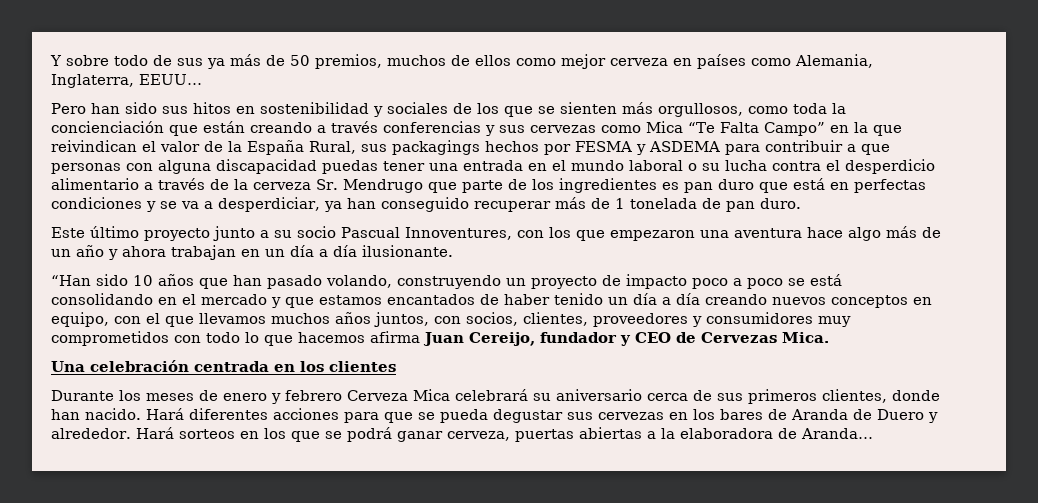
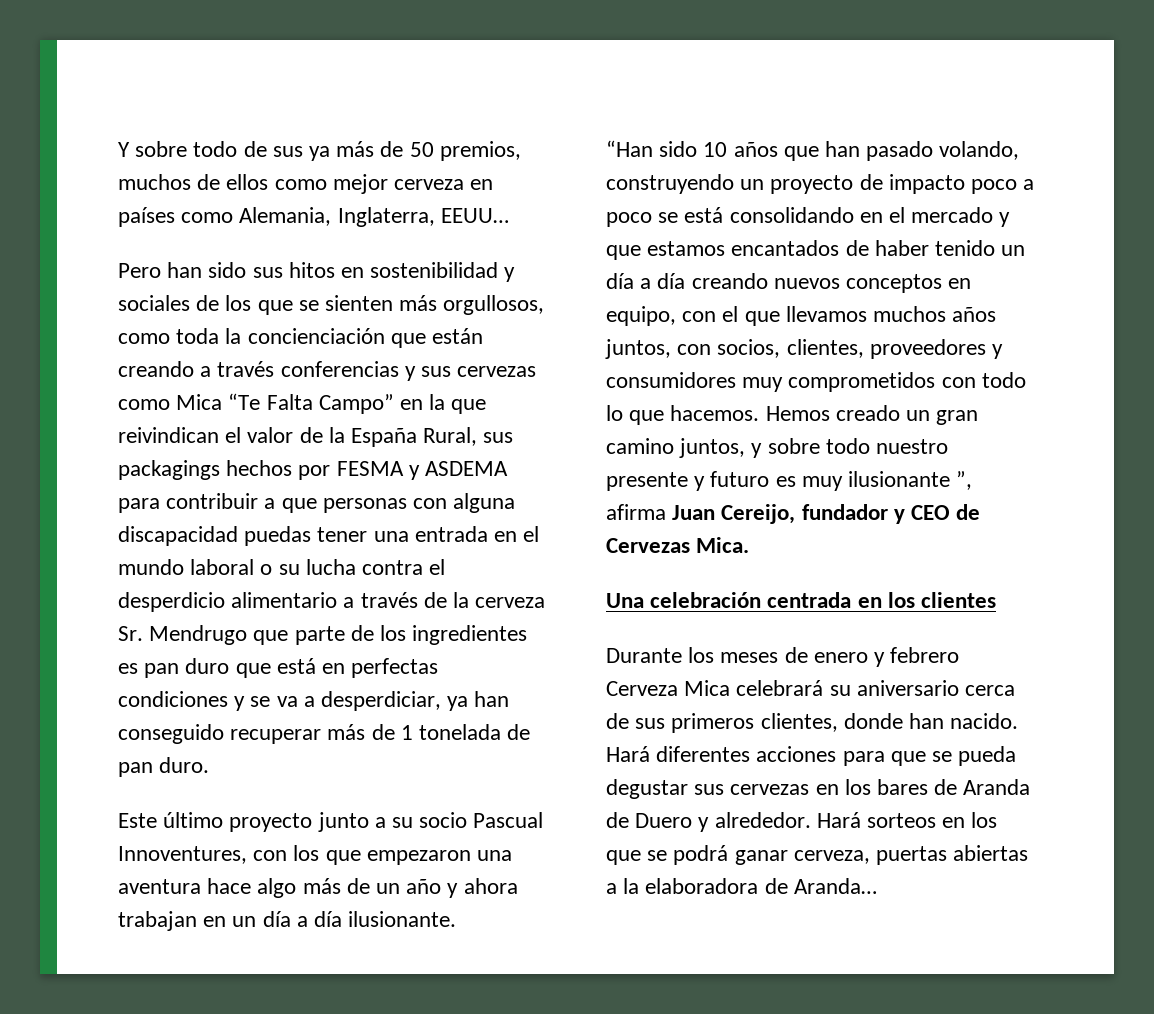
[298,332,365,343] hacemos -> [670,405,979,425] [606,438,949,458] [606,471,973,491] hacemos. Hemos creado un gran camino juntos, y sobre todo nuestro presente y futuro es muy ilusionante ”,

